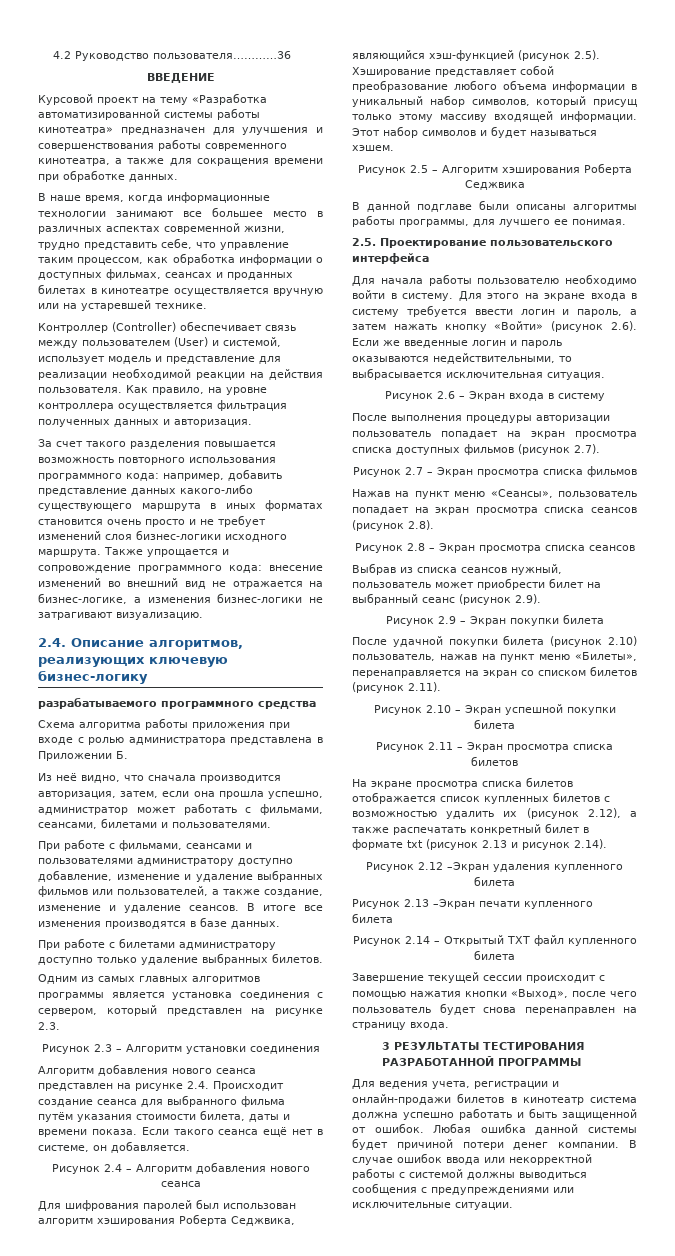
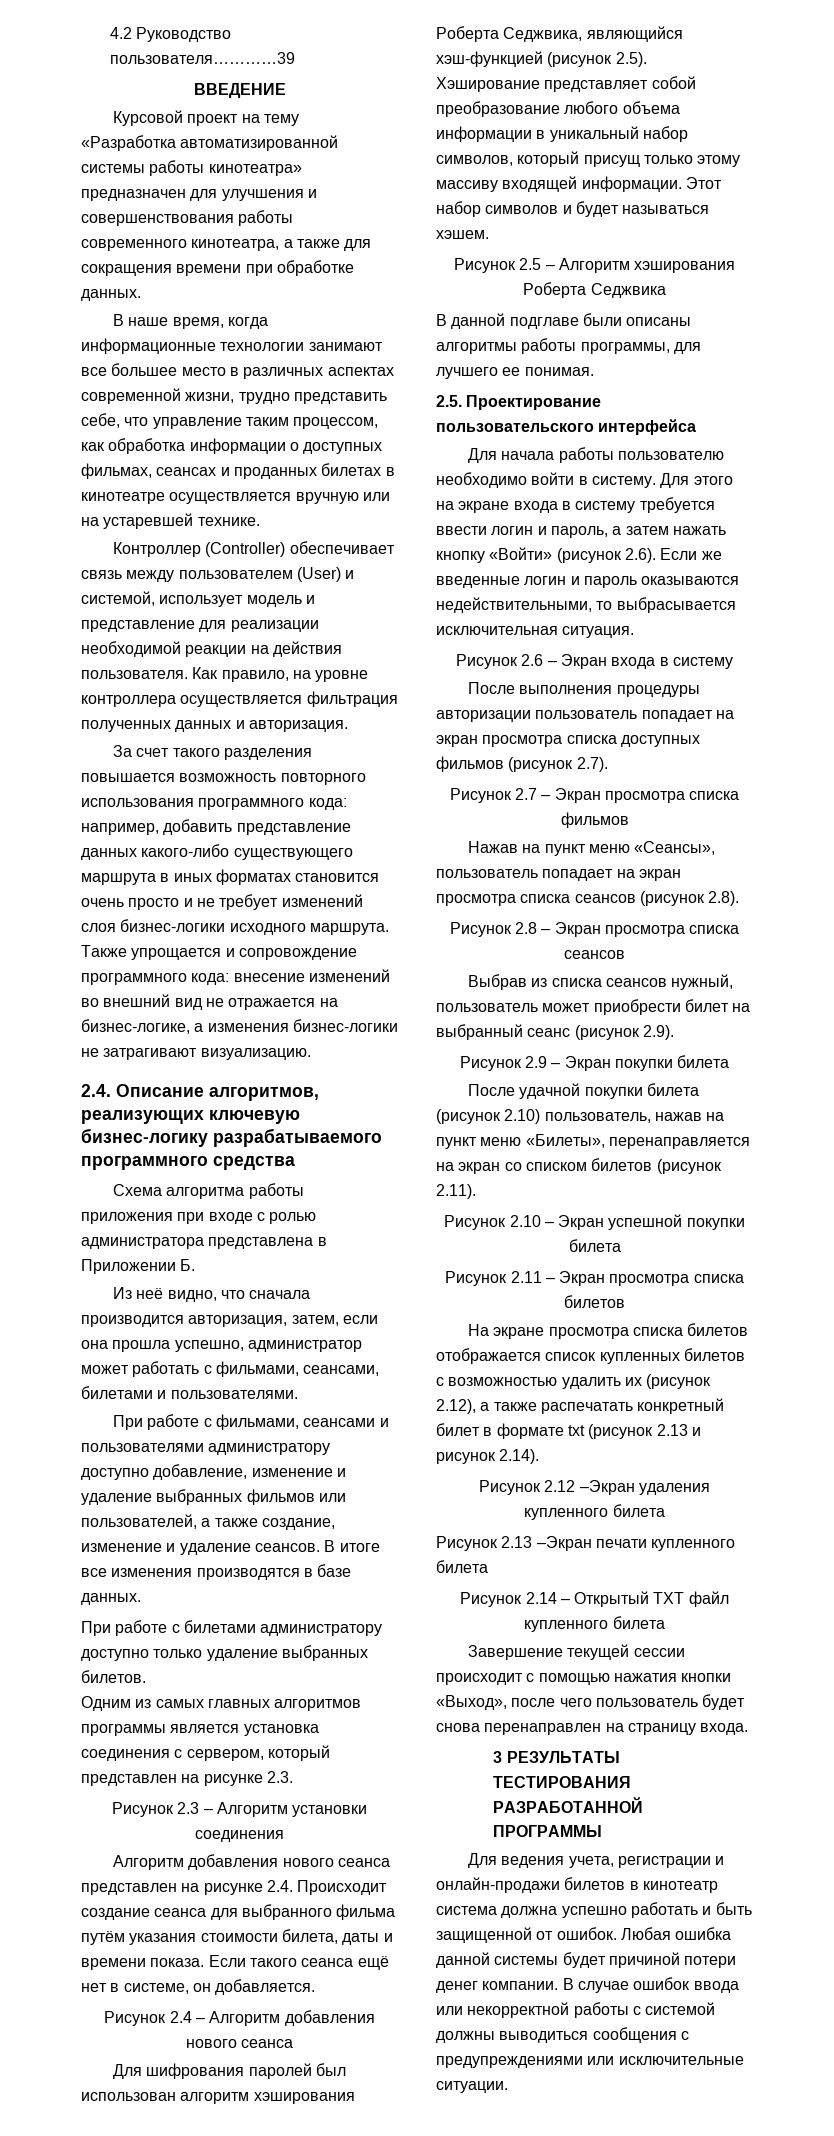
[153,51,292,59] пользователя…………36 -> [109,52,295,64] пользователя…………39
(148, 677) // -> (208, 1137) none

